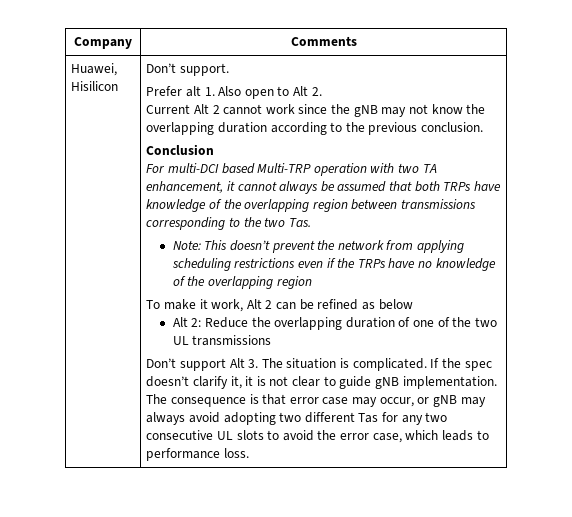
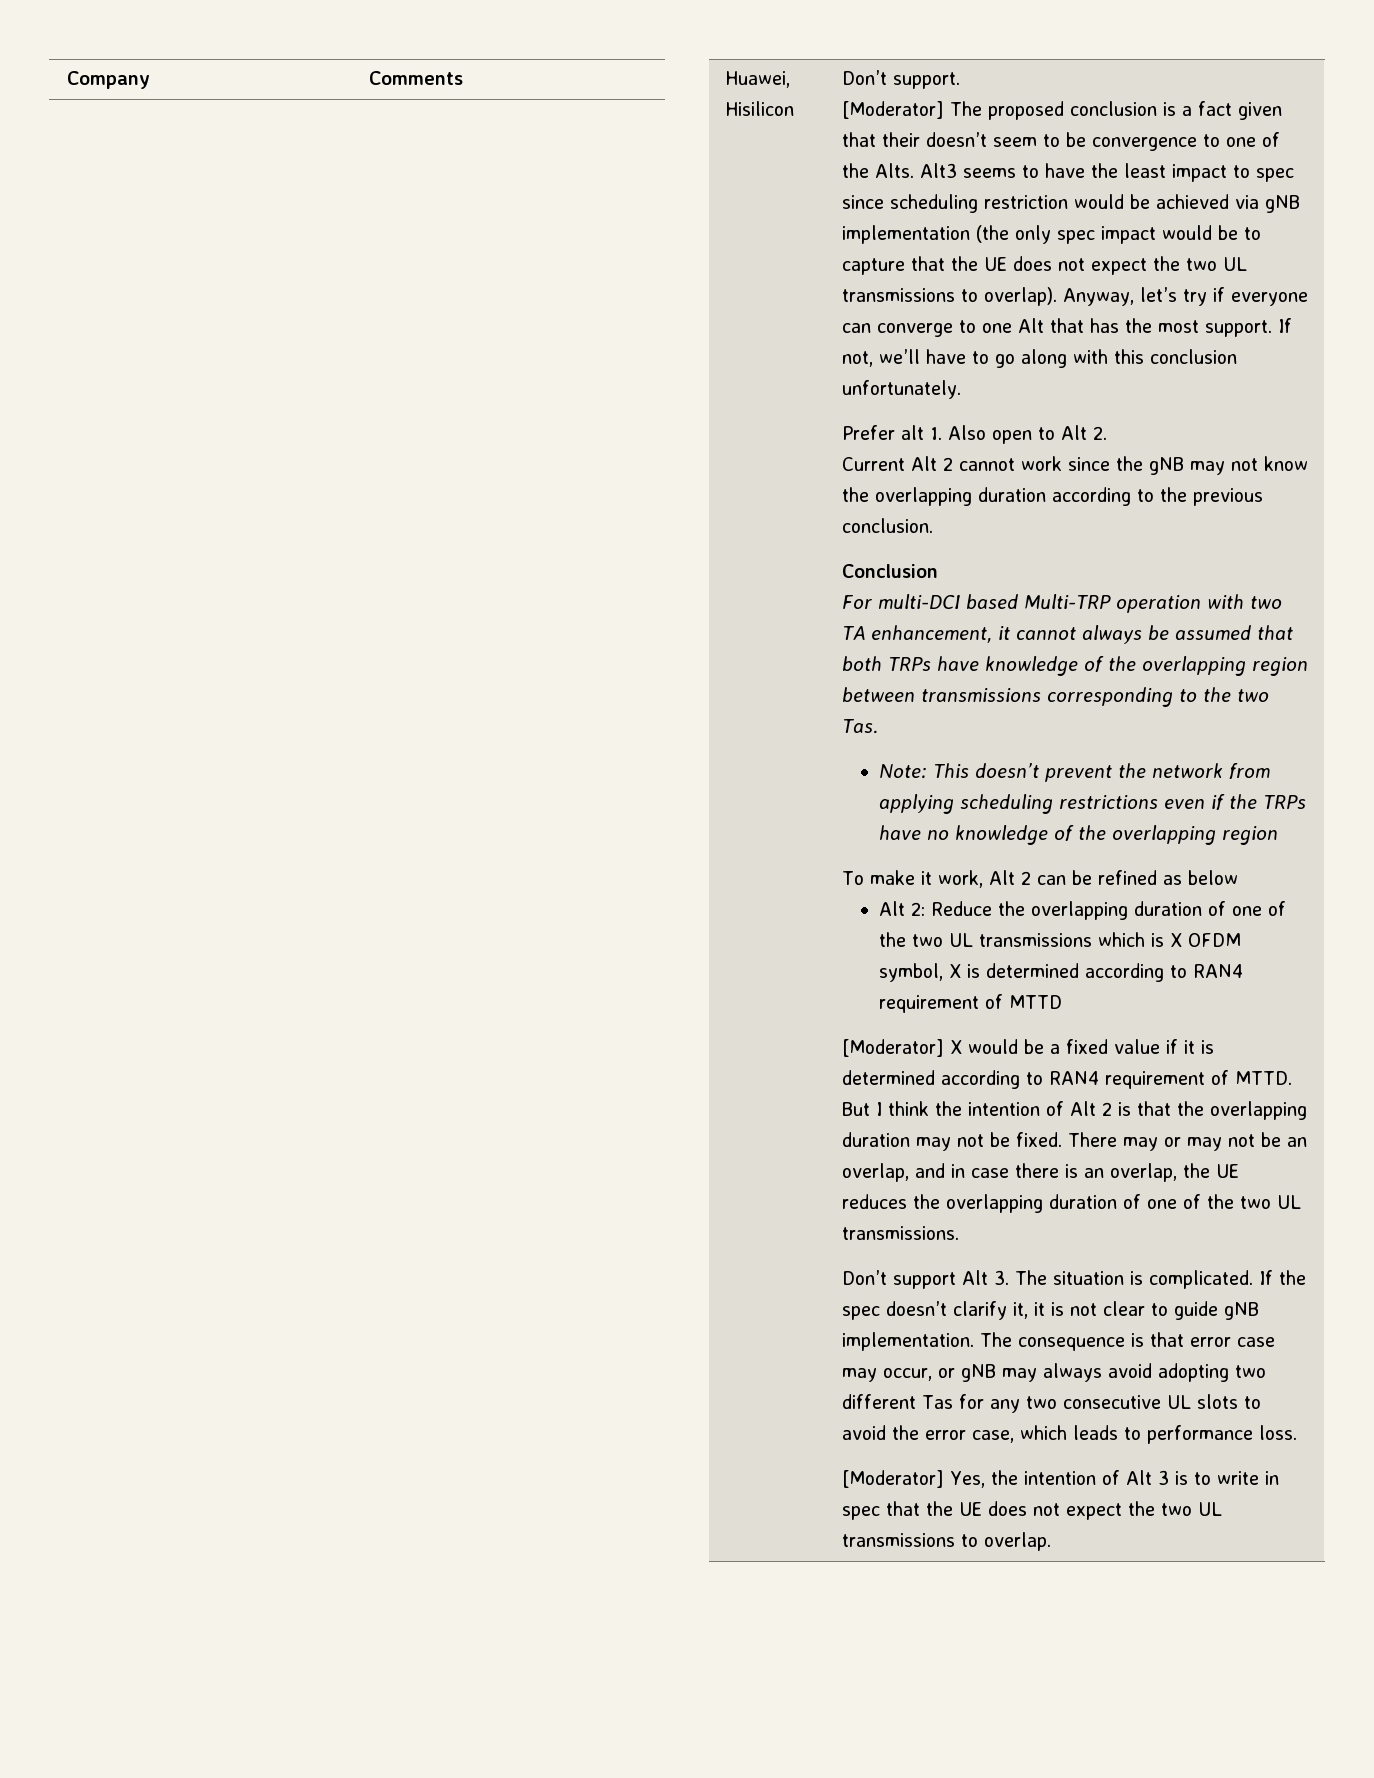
(229, 69) none -> [842,101,1283,120] [842,132,1281,151] [842,163,1295,182] [842,194,1301,213] [842,225,1262,244] [842,256,1248,275] [842,287,1309,306] [842,318,1293,337] [842,349,1238,368] [842,380,962,399] // [Moderator] The proposed conclusion is a fact given that their doesn’t seem to be convergence to one of the Alts. Alt3 seems to have the least impact to spec since scheduling restriction would be achieved via gNB implementation (the only spec impact would be to capture that the UE does not expect the two UL transmissions to overlap). Anyway, let’s try if everyone can converge to one Alt that has the most support. If not, we’ll have to go along with this conclusion unfortunately.
(272, 340) none -> [1098,932,1242,947] [879,963,1244,982] [879,994,1063,1013] [842,1039,1215,1057] [842,1070,1293,1089] [842,1101,1308,1120] [842,1132,1308,1151] [842,1163,1240,1182] [842,1194,1302,1213] [842,1226,960,1240] which is X OFDM symbol, X is determined according to RAN4 requirement of MTTD // [Moderator] X would be a fixed value if it is determined according to RAN4 requirement of MTTD. But I think the intention of Alt 2 is that the overlapping duration may not be fixed. There may or may not be an overlap, and in case there is an overlap, the UE reduces the overlapping duration of one of the two UL transmissions.
(249, 453) none -> [842,1470,1280,1488] [842,1501,1223,1520] [842,1532,1052,1551] // [Moderator] Yes, the intention of Alt 3 is to write in spec that the UE does not expect the two UL transmissions to overlap.

